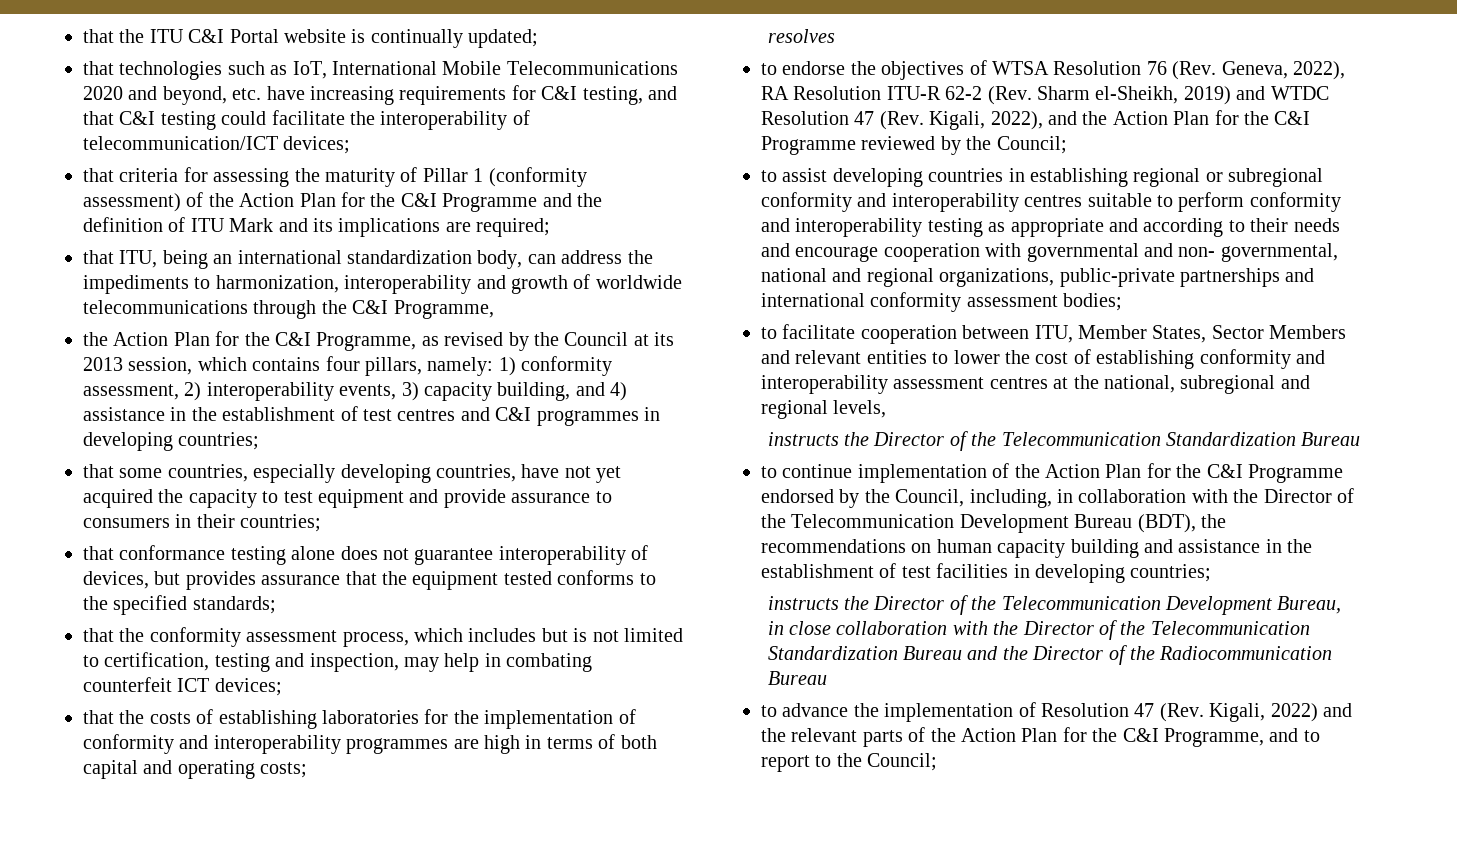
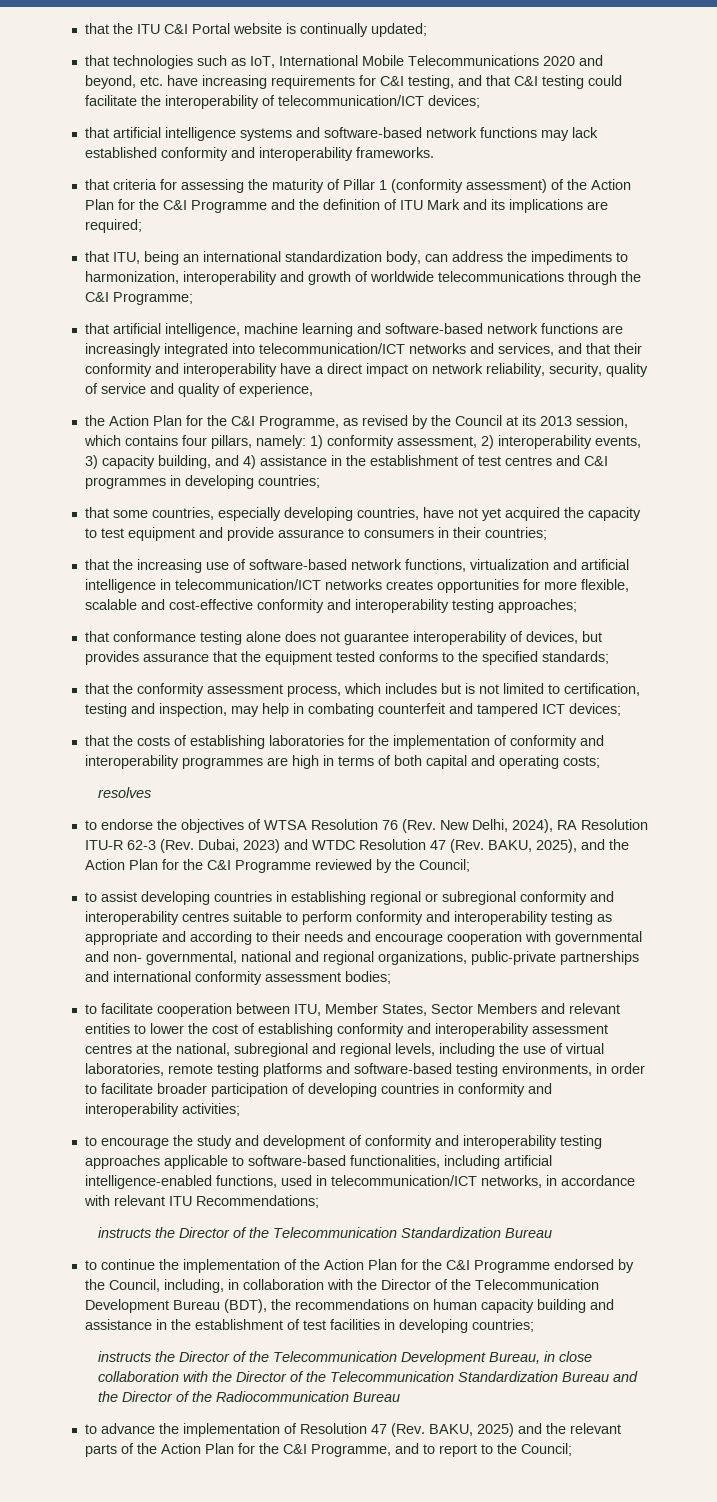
(351, 145) none -> [84,127,598,141] [84,147,434,161] // that artificial intelligence systems and software-based network functions may lack established conformity and interoperability frameworks.
[393,300,494,319] Programme, -> [112,292,193,305] [84,323,623,337] [84,343,642,357] [84,363,648,377] [84,383,313,397] Programme; // that artificial intelligence, machine learning and software-based network functions are increasingly integrated into telecommunication/ICT networks and services, and that their conformity and interoperability have a direct impact on network reliability, security, quality of service and quality of experience,
(322, 523) none -> [84,559,629,573] [84,579,629,593] [84,599,577,613] // that the increasing use of software-based network functions, virtualization and artificial intelligence in telecommunication/ICT networks creates opportunities for more flexible, scalable and cost-effective conformity and interoperability testing approaches;
(172, 684) none -> [448,703,538,717] and tampered
[1221,61,1345,80] [761,86,1231,105] Geneva, 2022), RA Resolution ITU-R 62-2 (Rev. Sharm el-Sheikh, 2019) -> [439,819,648,833] [84,839,280,853] New Delhi, 2024), RA Resolution ITU-R 62-3 (Rev. Dubai, 2023)
[929,111,1043,130] Kigali, 2022), -> [487,839,577,853] BAKU, 2025),
(887, 409) none -> [438,1043,604,1057] [84,1063,645,1077] [84,1083,552,1097] [84,1103,240,1117] [84,1135,602,1149] [84,1155,552,1169] [84,1175,635,1189] [83,1195,319,1208] including the use of virtual laboratories, remote testing platforms and software-based testing environments, in order to facilitate broader participation of developing countries in conformity and interoperability activities; // to encourage the study and development of conformity and interoperability testing approaches applicable to software-based functionalities, including artificial intelligence-enabled functions, used in telecommunication/ICT networks, in accordance with relevant ITU Recommendations;
(853, 471) none -> [158,1259,179,1270] the
[1209,703,1318,722] Kigali, 2022) -> [428,1423,514,1437] BAKU, 2025)

